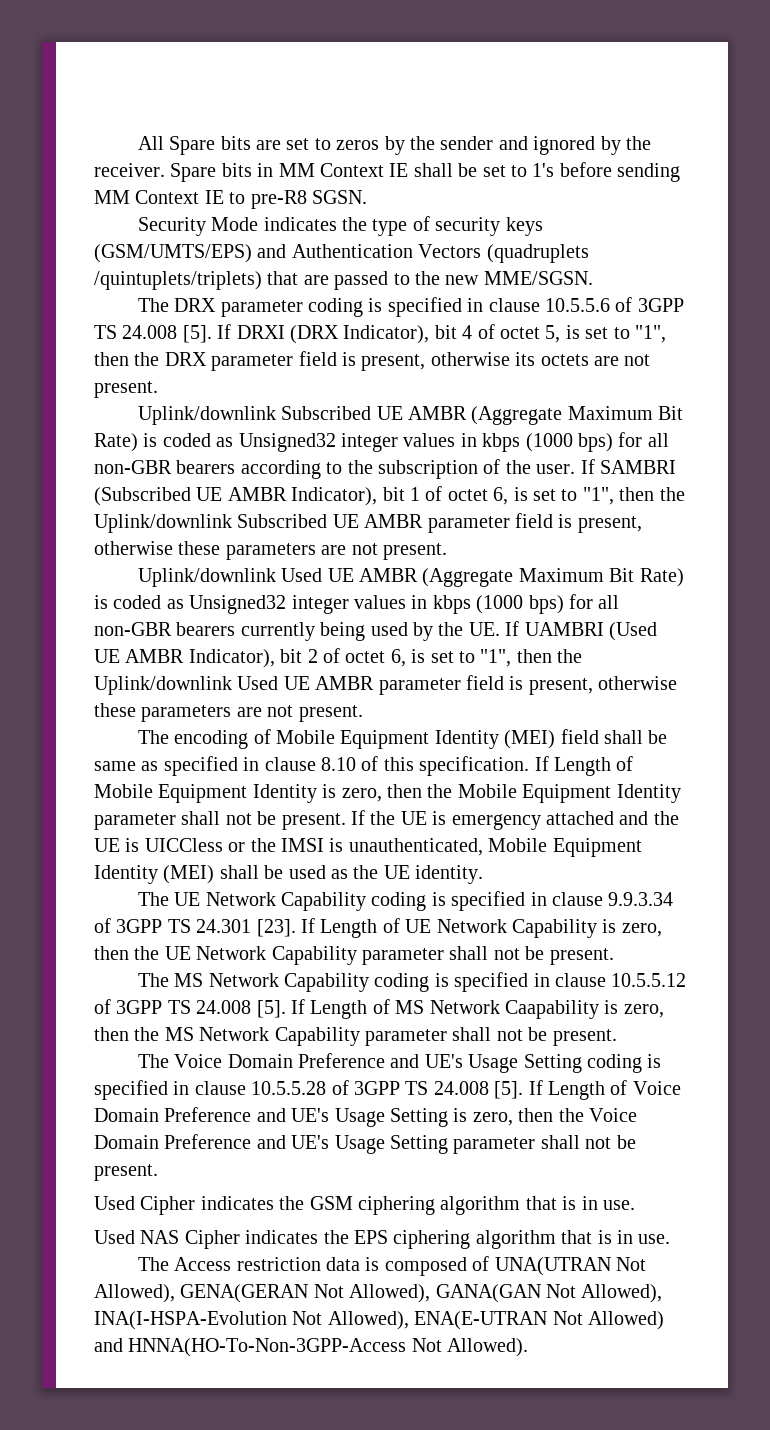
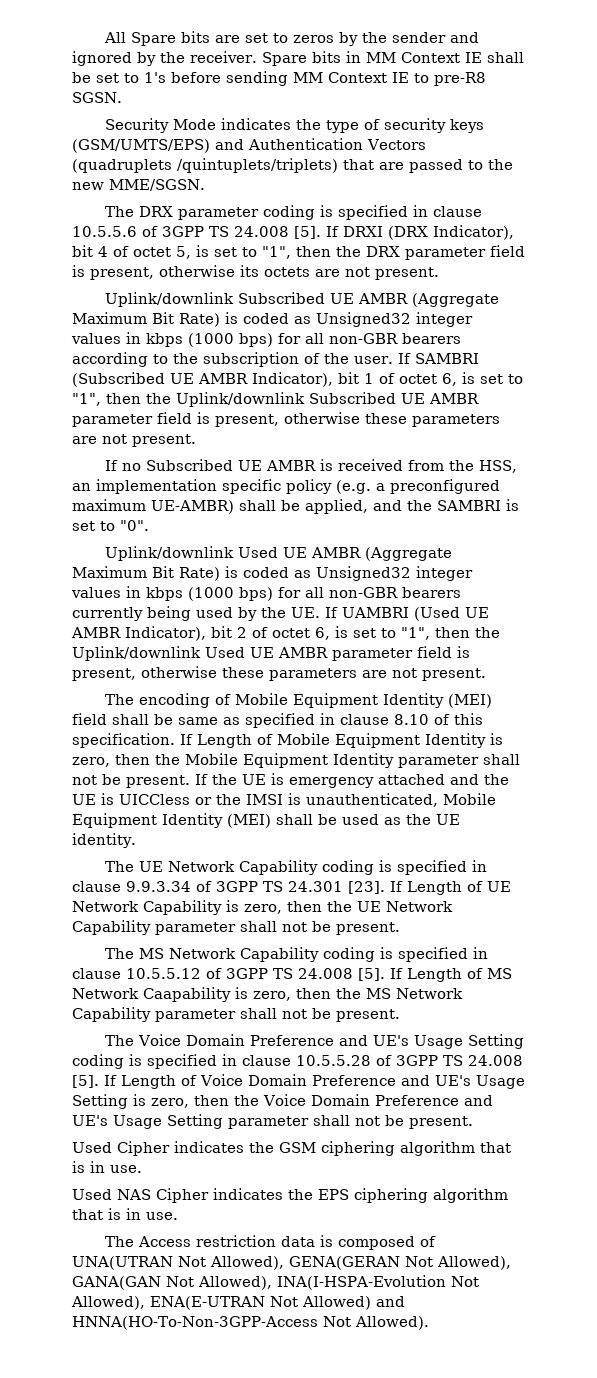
(447, 551) none -> [104,459,517,473] [72,479,500,494] [72,499,519,514] [72,520,149,531] // If no Subscribed UE AMBR is received from the HSS, an implementation specific policy (e.g. a preconfigured maximum UE-AMBR) shall be applied, and the SAMBRI is set to "0".

